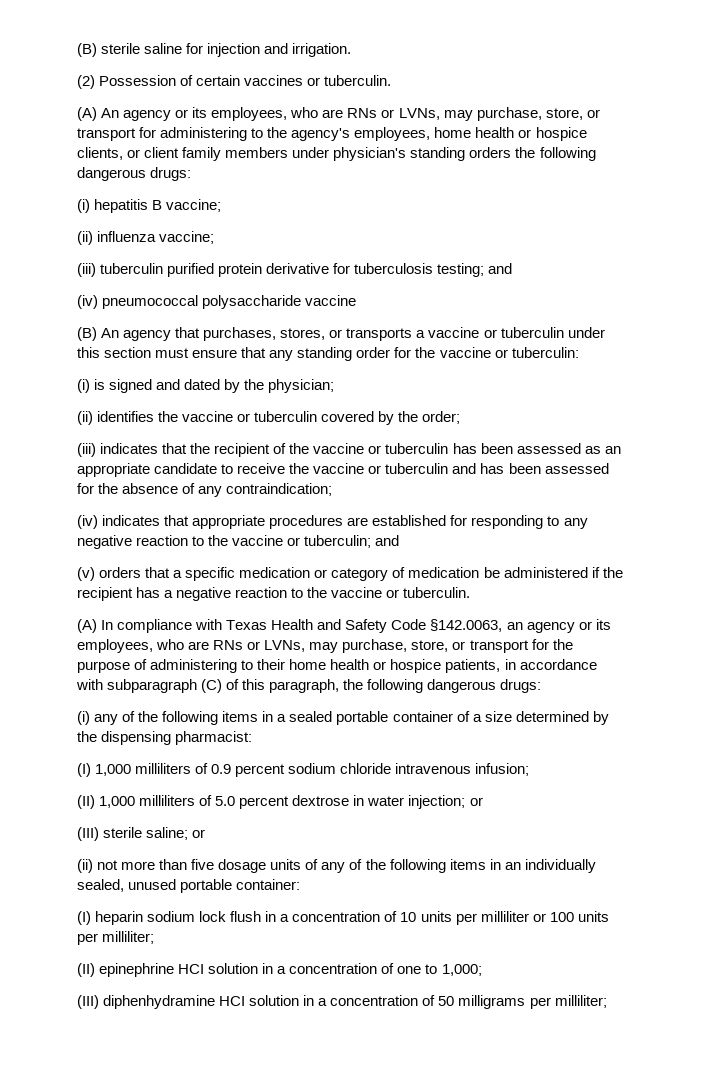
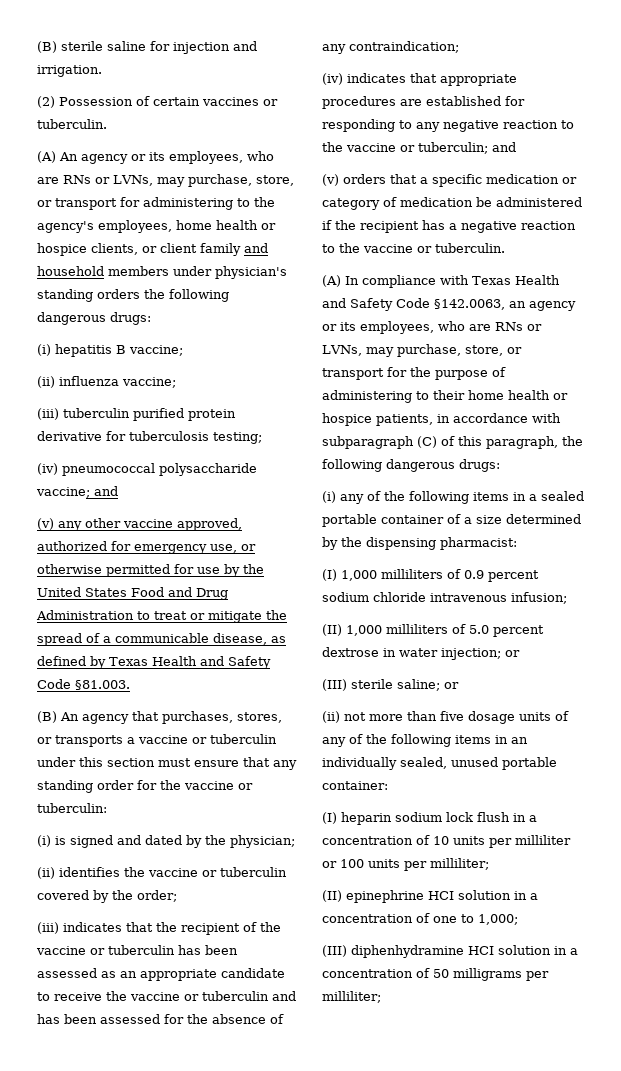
(222, 154) none -> [244,243,268,253] [37,266,104,276] and household
[488,263,513,274] and -> (262, 438) none
[305,295,357,306] vaccine -> [36,486,118,498] [37,518,242,531] [37,541,256,554] [37,564,264,577] [37,587,228,600] [36,610,287,623] [37,633,286,646] [37,656,271,669] [37,679,130,690] vaccine; and // (v) any other vaccine approved, authorized for emergency use, or otherwise permitted for use by the United States Food and Drug Administration to treat or mitigate the spread of a communicable disease, as defined by Texas Health and Safety Code §81.003.

